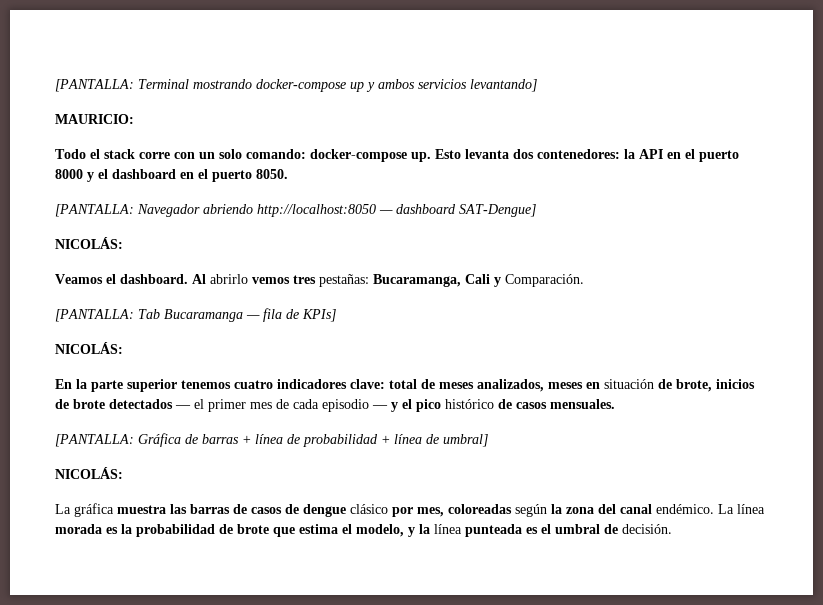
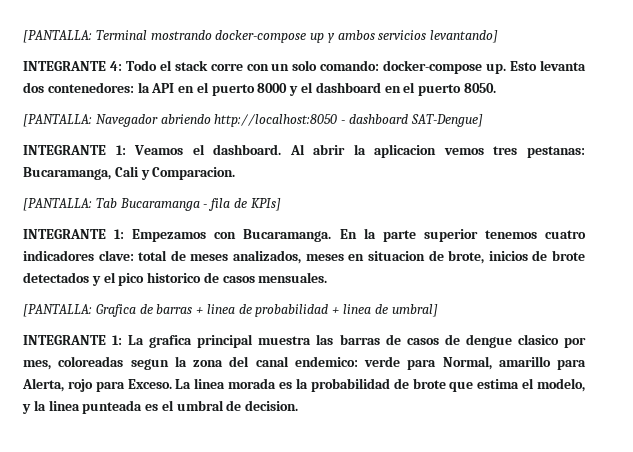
[55,114,134,124] MAURICIO: // -> [23,61,122,71] INTEGRANTE 4:
[379,210,393,214] — -> [341,120,346,124] -
[55,237,123,249] NICOLÁS: // -> [23,145,126,155] INTEGRANTE 1:
[210,274,248,284] abrirlo -> [313,144,437,158] abrir la aplicacion
[319,274,369,287] pestañas: -> [527,146,585,158] pestanas:
[505,274,584,287] Comparación. -> [152,167,236,180] Comparacion.
[246,315,260,319] — -> [203,204,208,208] -
[55,342,123,354] NICOLÁS: // -> [23,229,332,242] INTEGRANTE 1: Empezamos con Bucaramanga.
[604,379,654,389] situación -> [367,251,425,261] situacion
[175,399,388,412] — el primer mes de cada episodio — -> (89, 277) none
[445,399,494,409] histórico -> [147,272,202,283] historico
[138,433,181,447] Gráfica -> [95,304,136,317] Grafica
[255,434,283,444] línea -> [206,304,235,314] linea
[394,434,422,444] línea -> [343,304,372,314] linea
[55,467,123,479] [55,503,114,517] NICOLÁS: // La gráfica -> [23,334,254,348] INTEGRANTE 1: La grafica principal
[350,504,388,514] clásico -> [517,334,559,345] clasico
[515,504,547,517] según -> [130,359,169,370] segun
[656,504,765,514] endémico. La línea -> [294,356,586,370] [22,378,226,392] endemico: verde para Normal, amarillo para Alerta, rojo para Exceso. La linea
[434,524,462,534] línea -> [48,400,80,411] linea
[622,524,672,534] decisión. -> [245,400,299,411] decision.

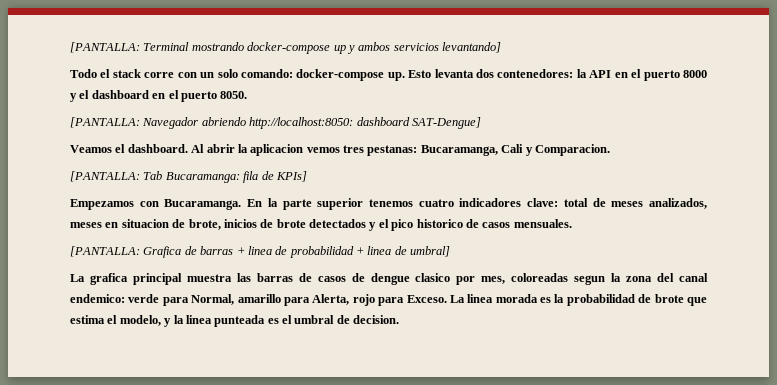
[23,61,122,71] INTEGRANTE 4: -> (501, 47) none
[214,114,346,127] http://localhost:8050 - -> [249,117,354,129] http://localhost:8050:
[23,145,126,155] INTEGRANTE 1: -> (481, 123) none
[119,198,208,211] Bucaramanga - -> [165,172,240,183] Bucaramanga:
[23,229,125,239] INTEGRANTE 1: -> (307, 176) none
[23,335,123,345] INTEGRANTE 1: -> (451, 251) none

